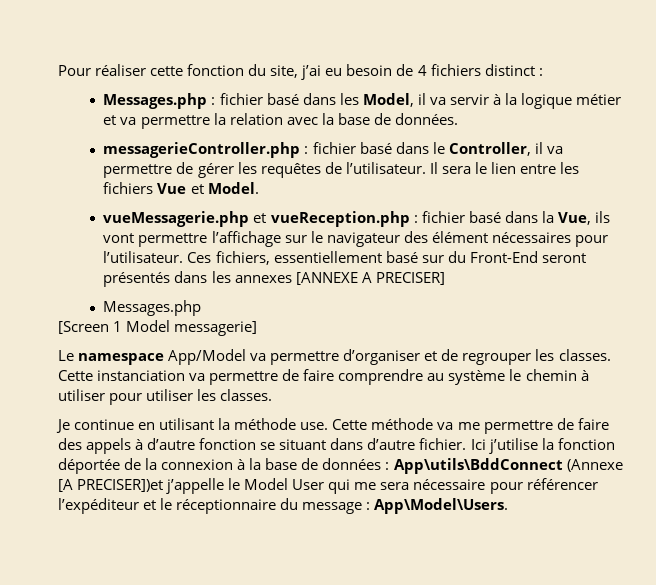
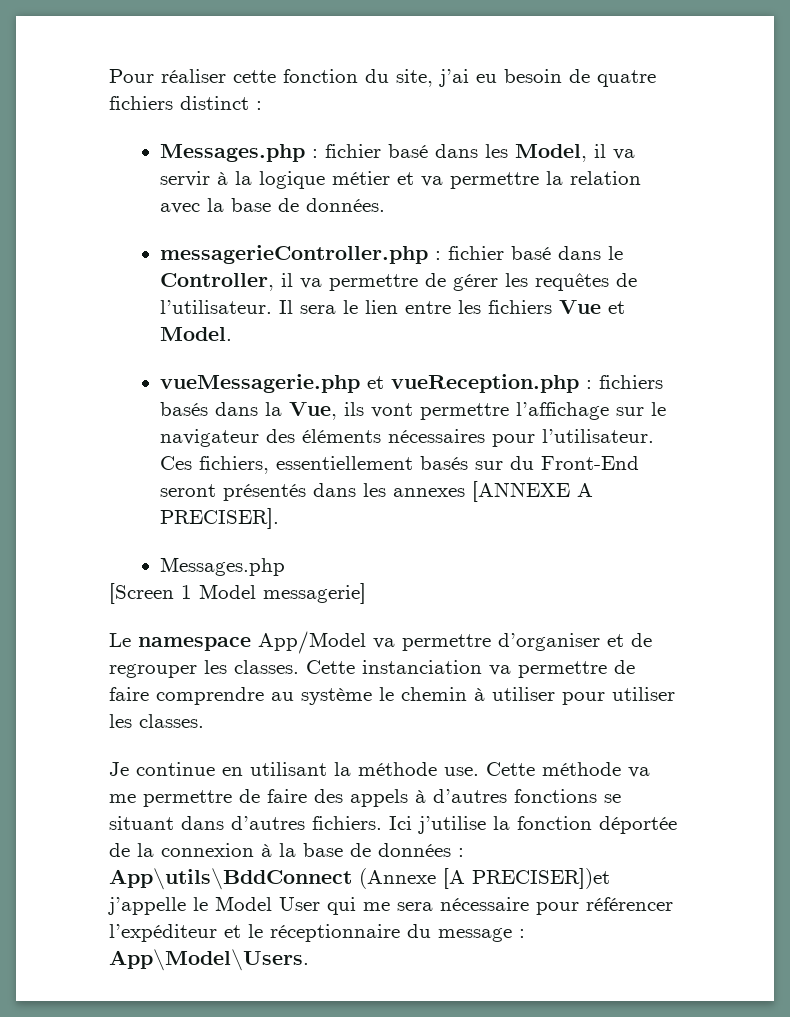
[417,65,427,76] 4 -> [597,70,656,87] quatre
[421,211,501,223] fichier basé -> [599,375,664,389] [160,402,209,416] fichiers basés
[431,231,488,243] élément -> [302,429,382,443] éléments
[385,251,418,263] basé -> [420,456,469,470] basés
[375,272,445,285] PRECISER] -> [160,508,280,529] PRECISER].
[147,438,257,450] d’autre fonction -> [433,789,597,803] d’autres fonctions
[367,438,467,450] d’autre fichier. -> [231,816,382,830] d’autres fichiers.

